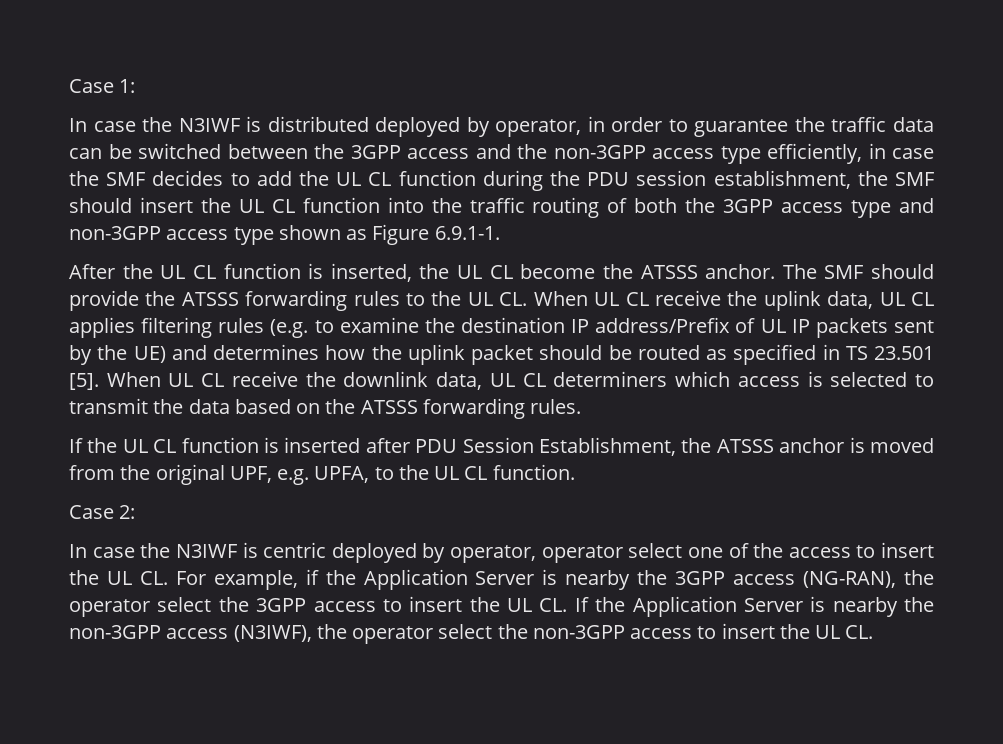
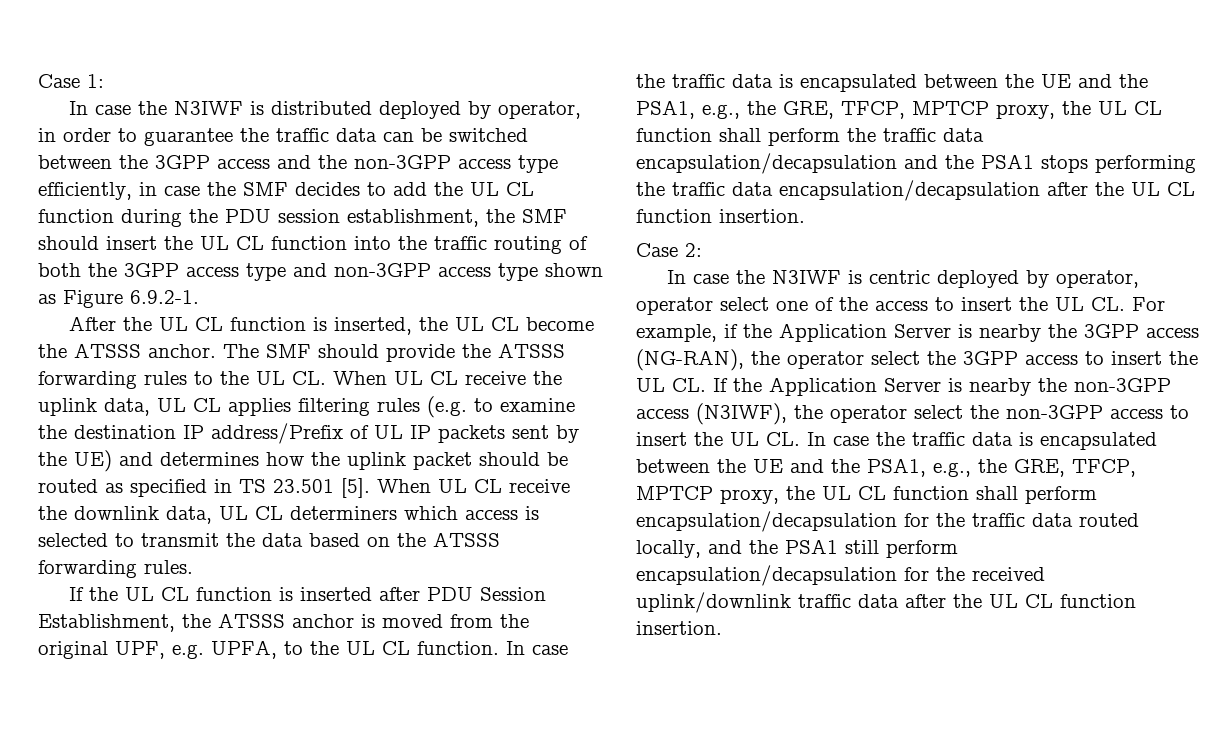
[434,226,500,240] 6.9.1-1. -> [130,290,199,304] 6.9.2-1.
(575, 472) none -> [506,641,568,655] [636,74,1148,92] [636,100,1162,119] [636,128,984,146] [636,153,1196,174] [636,180,1195,201] [636,209,805,223] In case the traffic data is encapsulated between the UE and the PSA1, e.g., the GRE, TFCP, MPTCP proxy, the UL CL function shall perform the traffic data encapsulation/decapsulation and the PSA1 stops performing the traffic data encapsulation/decapsulation after the UL CL function insertion.
(874, 632) none -> [807,432,1157,450] [636,458,1136,477] [636,486,1097,504] [636,511,1139,532] [636,539,958,558] [636,565,1045,586] [636,592,1136,613] [636,621,722,635] In case the traffic data is encapsulated between the UE and the PSA1, e.g., the GRE, TFCP, MPTCP proxy, the UL CL function shall perform encapsulation/decapsulation for the traffic data routed locally, and the PSA1 still perform encapsulation/decapsulation for the received uplink/downlink traffic data after the UL CL function insertion.

